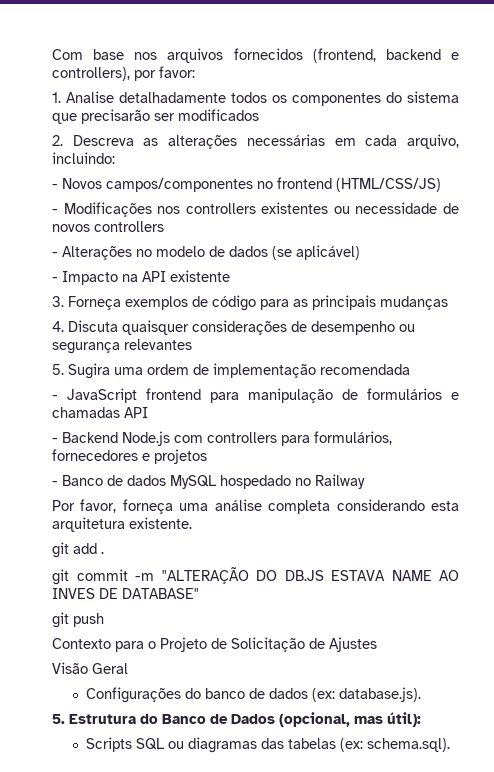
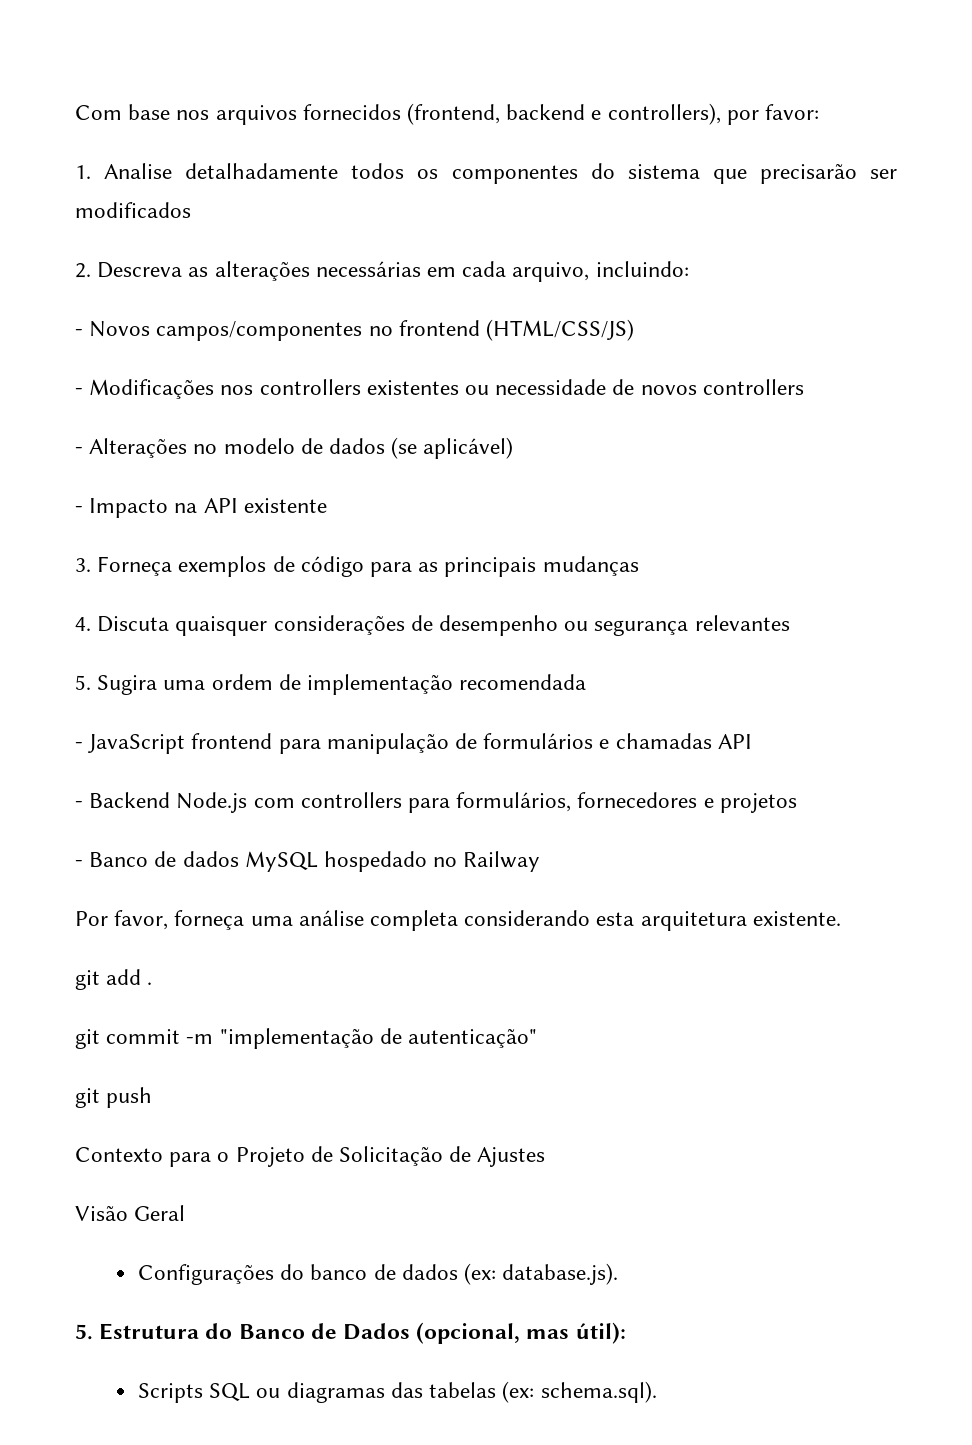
[161,567,459,584] [52,588,199,599] "ALTERAÇÃO DO DB.JS ESTAVA NAME AO INVES DE DATABASE" -> [219,1028,538,1049] "implementação de autenticação"

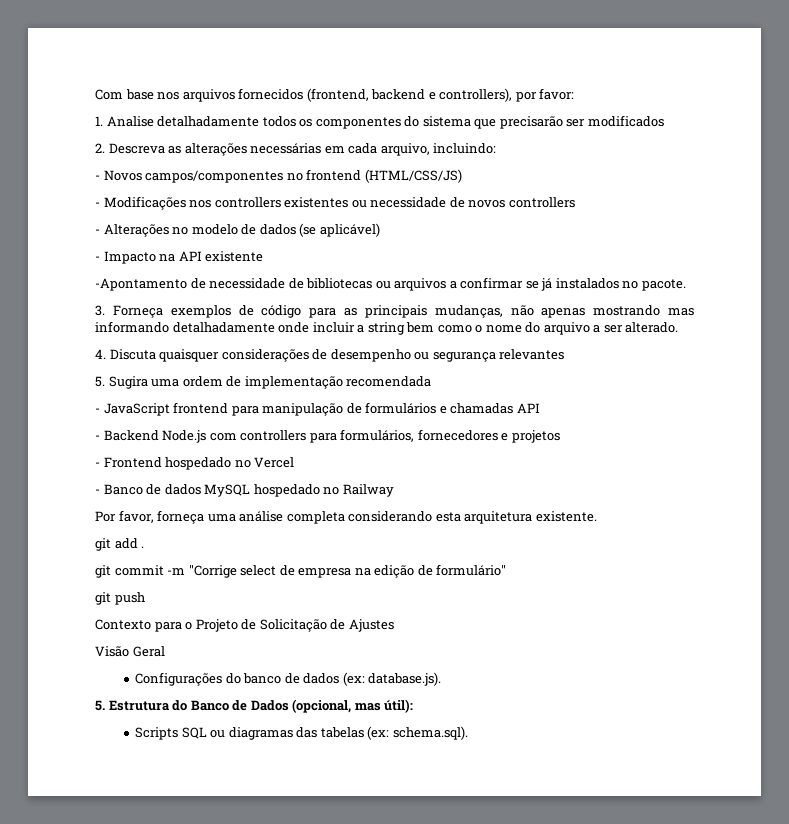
(327, 505) none -> [95,277,686,291] // -Apontamento de necessidade de bibliotecas ou arquivos a confirmar se já instalados no pacote.
[542,556,639,576] mudanças -> [434,305,694,318] [95,321,679,335] mudanças, não apenas mostrando mas informando detalhadamente onde incluir a string bem como o nome do arquivo a ser alterado.
(797, 803) none -> [95,457,295,470] // - Frontend hospedado no Vercel
[219,1028,538,1049] "implementação de autenticação" -> [188,564,507,578] "Corrige select de empresa na edição de formulário"

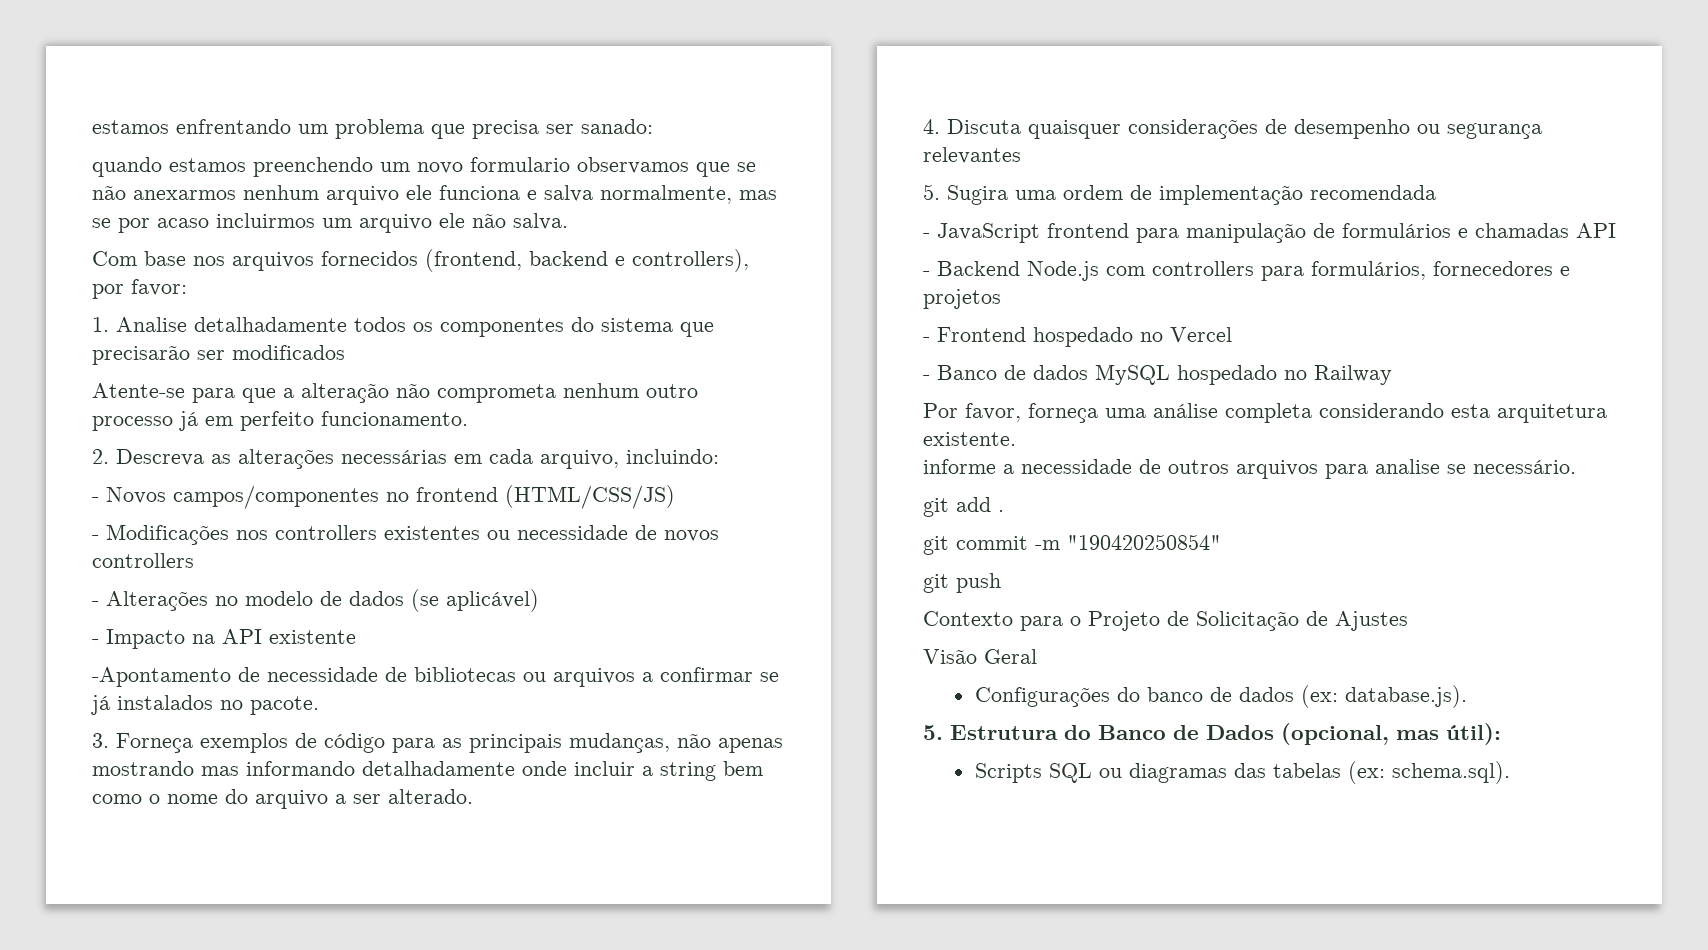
(95, 94) none -> [92,119,653,139] [92,157,756,177] [92,185,777,205] [92,213,568,233] estamos enfrentando um problema que precisa ser sanado: // quando estamos preenchendo um novo formulario observamos que se não anexarmos nenhum arquivo ele funciona e salva normalmente, mas se por acaso incluirmos um arquivo ele não salva. //
(664, 121) none -> [92,383,698,403] [92,411,468,431] // Atente-se para que a alteração não comprometa nenhum outro processo já em perfeito funcionamento.
(597, 516) none -> [923,459,1576,479] // informe a necessidade de outros arquivos para analise se necessário.
[188,564,507,578] "Corrige select de empresa na edição de formulário" -> [1067,534,1221,550] "190420250854"

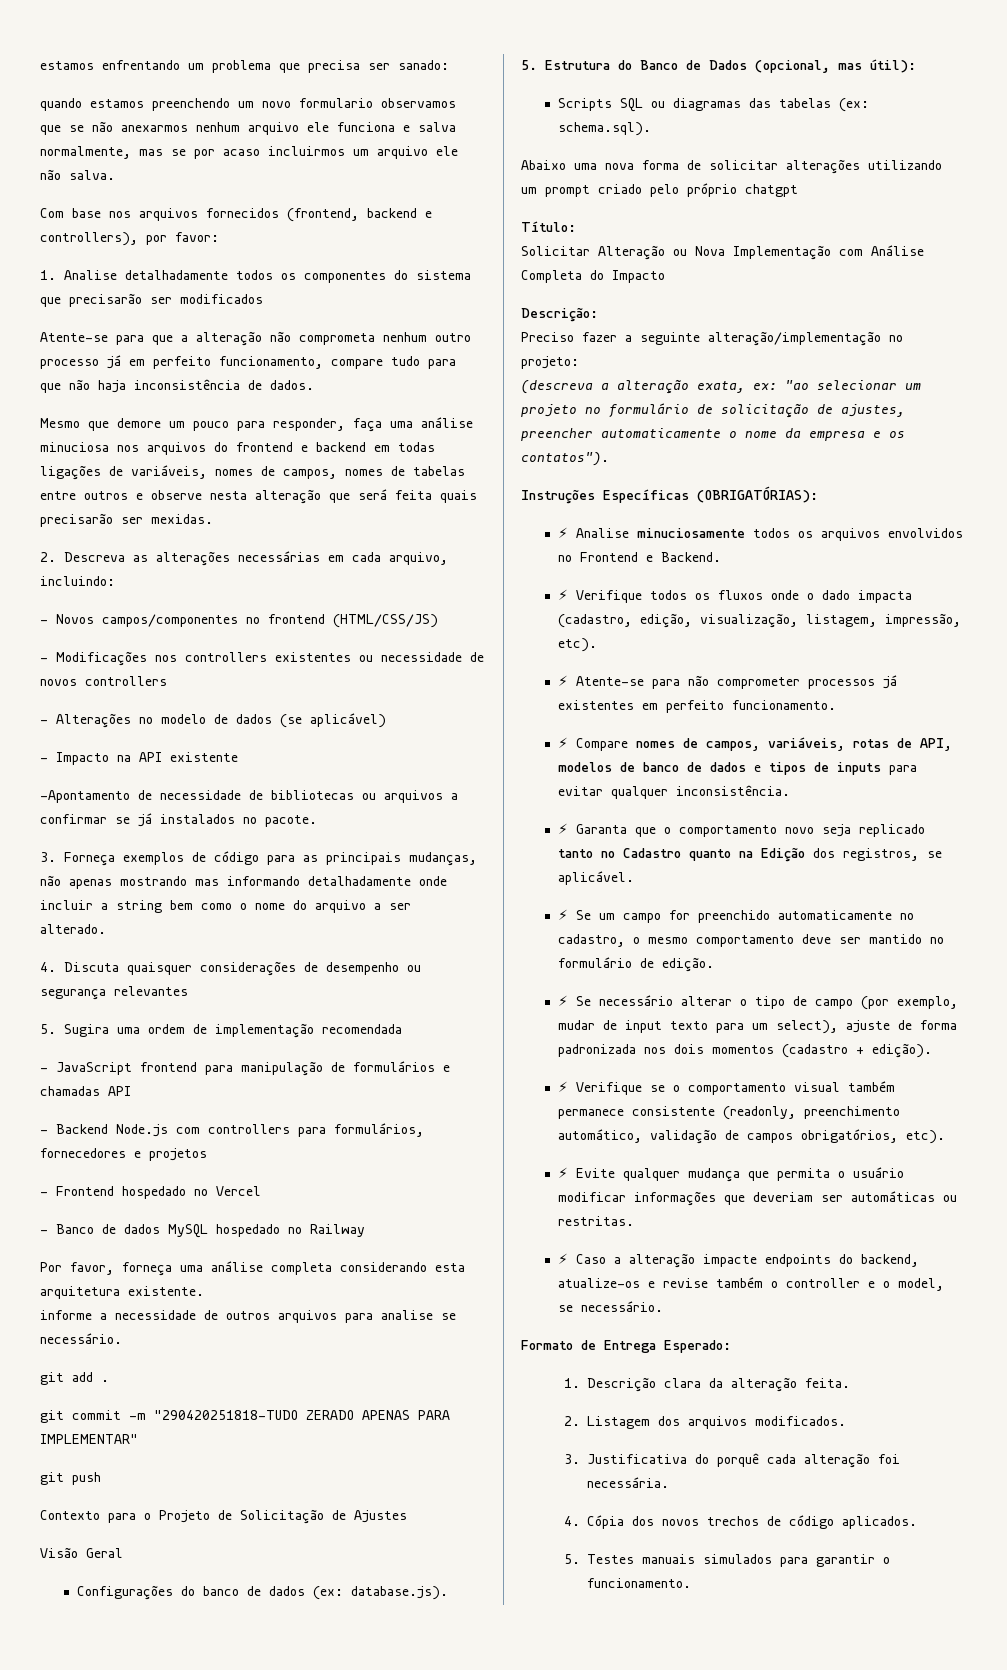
[321,411,468,426] funcionamento. -> [219,356,456,369] [40,379,314,393] [40,417,473,432] [40,442,435,455] [40,465,465,480] [40,489,477,504] [40,513,213,527] funcionamento, compare tudo para que não haja inconsistência de dados. // Mesmo que demore um pouco para responder, faça uma análise minuciosa nos arquivos do frontend e backend em todas ligações de variáveis, nomes de campos, nomes de tabelas entre outros e observe nesta alteração que será feita quais precisarão ser mexidas.
[1067,534,1221,550] "190420250854" -> [154,1410,450,1420] [40,1434,138,1444] "290420251818-TUDO ZERADO APENAS PARA IMPLEMENTAR"
(1510, 772) none -> [521,159,942,174] [521,183,798,197] [521,221,576,232] [521,245,924,260] [521,270,665,283] [521,307,598,322] [521,331,903,346] [521,356,579,369] [521,379,921,394] [521,403,905,418] [521,428,905,441] [521,452,609,466] [521,486,818,504] [557,527,963,541] [557,552,721,562] [557,589,912,603] [557,613,961,628] [557,638,597,652] [557,675,897,689] [557,700,836,713] [557,737,952,751] [557,762,917,775] [557,785,790,799] [557,823,925,837] [557,847,942,862] [557,871,634,885] [557,909,914,923] [557,934,944,947] [557,957,714,972] [557,995,958,1010] [557,1020,957,1034] [557,1043,932,1058] [557,1081,895,1095] [557,1106,900,1120] [557,1129,945,1144] [557,1167,904,1182] [557,1191,957,1206] [557,1216,634,1226] [557,1253,919,1268] [557,1277,944,1291] [557,1301,663,1312] [521,1340,731,1353] [564,1377,851,1392] [564,1416,847,1429] [564,1453,901,1468] [587,1477,670,1488] [564,1515,918,1529] [564,1554,891,1567] [587,1578,692,1588] // Abaixo uma nova forma de solicitar alterações utilizando um prompt criado pelo próprio chatgpt // Título: // Solicitar Alteração ou Nova Implementação com Análise Completa do Impacto // Descrição: // Preciso fazer a seguinte alteração/implementação no projeto: // (descreva a alteração exata, ex: "ao selecionar um projeto no formulário de solicitação de ajustes, preencher automaticamente o nome da empresa e os contatos"). // Instruções Específicas (OBRIGATÓRIAS): // ⚡ Analise minuciosamente todos os arquivos envolvidos no Frontend e Backend. // ⚡ Verifique todos os fluxos onde o dado impacta (cadastro, edição, visualização, listagem, impressão, etc). // ⚡ Atente-se para não comprometer processos já existentes em perfeito funcionamento. // ⚡ Compare nomes de campos, variáveis, rotas de API, modelos de banco de dados e tipos de inputs para evitar qualquer inconsistência. // ⚡ Garanta que o comportamento novo seja replicado tanto no Cadastro quanto na Edição dos registros, se aplicável. // ⚡ Se um campo for preenchido automaticamente no cadastro, o mesmo comportamento deve ser mantido no formulário de edição. // ⚡ Se necessário alterar o tipo de campo (por exemplo, mudar de input texto para um select), ajuste de forma padronizada nos dois momentos (cadastro + edição). // ⚡ Verifique se o comportamento visual também permanece consistente (readonly, preenchimento automático, validação de campos obrigatórios, etc). // ⚡ Evite qualquer mudança que permita o usuário modificar informações que deveriam ser automáticas ou restritas. // ⚡ Caso a alteração impacte endpoints do backend, atualize-os e revise também o controller e o model, se necessário. // Formato de Entrega Esperado: // 1. Descrição clara da alteração feita. // 2. Listagem dos arquivos modificados. // 3. Justificativa do porquê cada alteração foi necessária. // 4. Cópia dos novos trechos de código aplicados. // 5. Testes manuais simulados para garantir o funcionamento.

